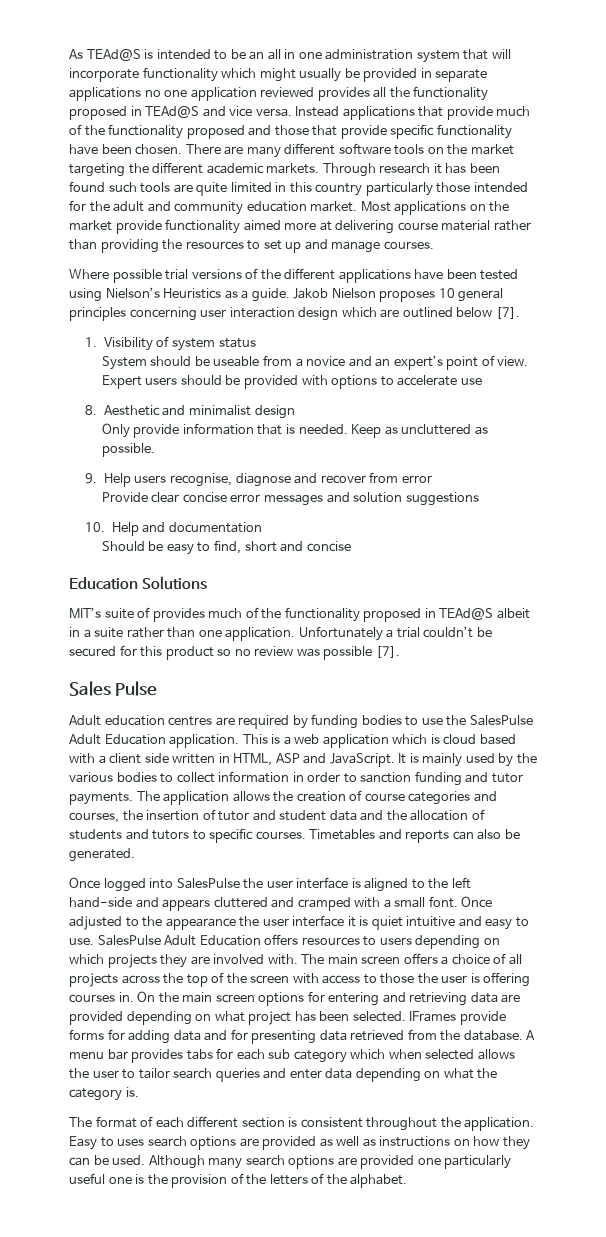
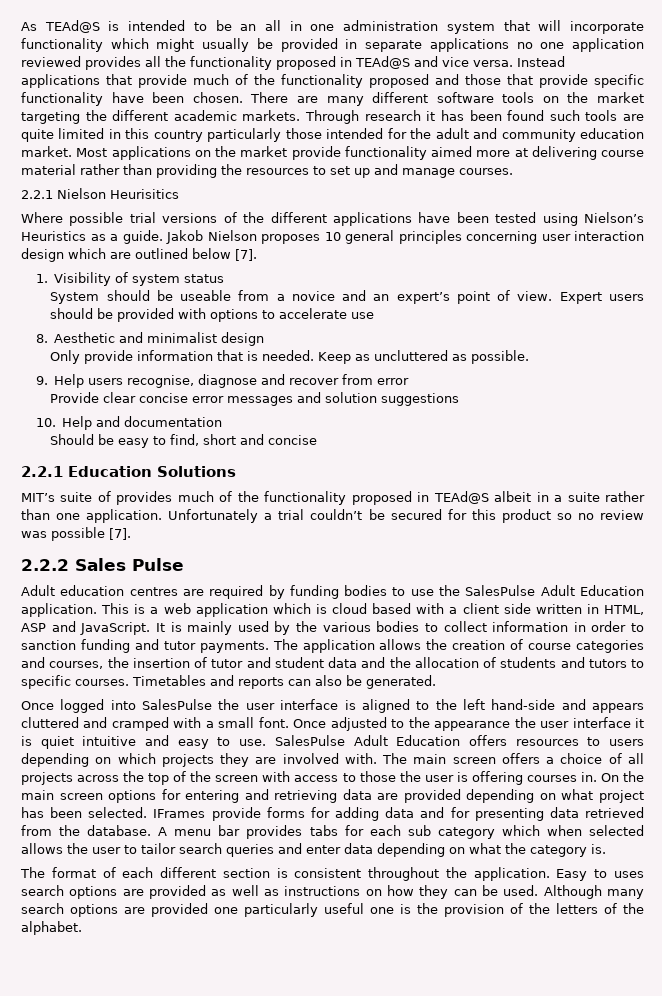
(434, 245) none -> [21,188,179,199] // 2.2.1 Nielson Heurisitics
(351, 546) none -> [21,466,63,477] 2.2.1
(400, 652) none -> [21,559,69,571] 2.2.2

